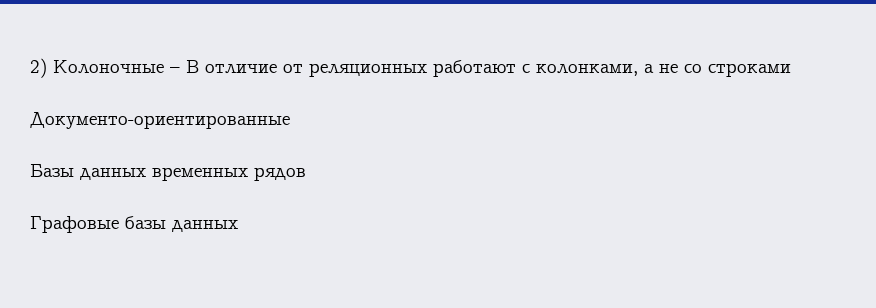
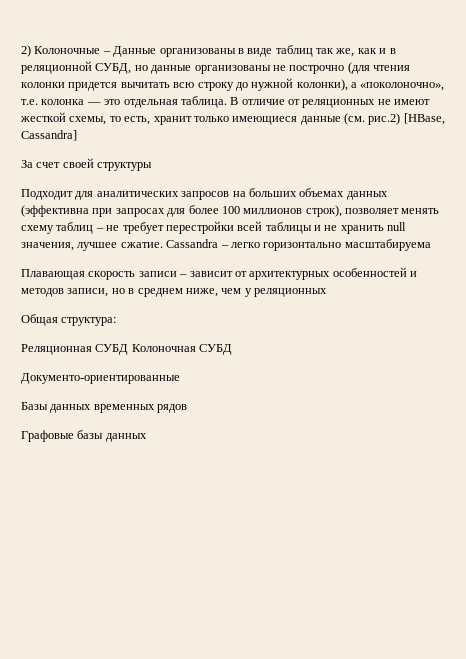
[186,60,791,77] В отличие от реляционных работают с колонками, а не со строками -> [113,45,396,57] [21,61,410,74] [21,78,445,91] [21,96,431,108] [20,112,445,125] [21,130,77,141] [21,158,153,171] [21,188,388,200] [21,205,440,217] [21,221,407,234] [21,239,431,251] [21,267,417,280] [21,288,327,297] [21,314,117,326] [21,344,233,355] Данные организованы в виде таблиц так же, как и в реляционной СУБД, но данные организованы не построчно (для чтения колонки придется вычитать всю строку до нужной колонки), а «поколоночно», т.е. колонка — это отдельная таблица. В отличие от реляционных не имеют жесткой схемы, то есть, хранит только имеющиеся данные (см. рис.2) [HBase, Cassandra] // За счет своей структуры // Подходит для аналитических запросов на больших объемах данных (эффективна при запросах для более 100 миллионов строк), позволяет менять схему таблиц – не требует перестройки всей таблицы и не хранить null значения, лучшее сжатие. Cassandra – легко горизонтально масштабируема // Плавающая скорость записи – зависит от архитектурных особенностей и методов записи, но в среднем ниже, чем у реляционных // Общая структура: // Реляционная СУБД Колоночная СУБД

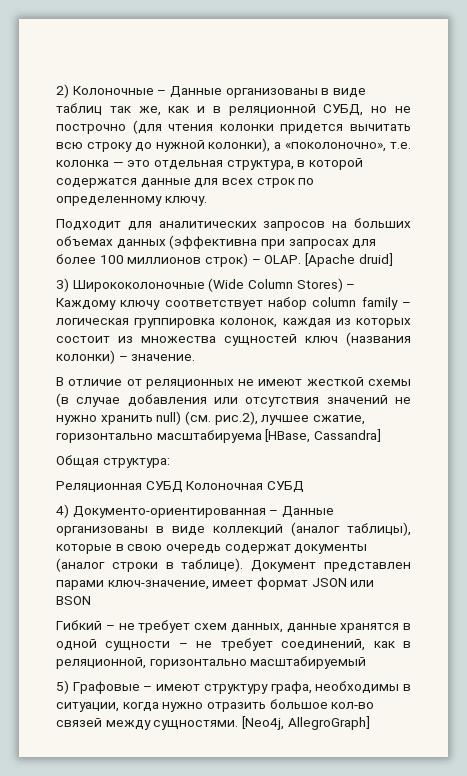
[151,65,271,74] данные организованы -> (388, 109) none
[180,96,431,108] [20,112,445,125] [21,130,77,141] [21,158,153,171] таблица. В отличие от реляционных не имеют жесткой схемы, то есть, хранит только имеющиеся данные (см. рис.2) [HBase, Cassandra] // За счет своей структуры -> [226,158,363,170] [56,178,315,188] [56,196,207,206] структура, в которой содержатся данные для всех строк по определенному ключу.
[305,205,440,217] [21,221,407,234] [21,239,431,251] [21,267,417,280] [21,288,327,297] строк), позволяет менять схему таблиц – не требует перестройки всей таблицы и не хранить null значения, лучшее сжатие. Cassandra – легко горизонтально масштабируема // Плавающая скорость записи – зависит от архитектурных особенностей и методов записи, но в среднем ниже, чем у реляционных -> [204,253,393,267] [56,278,356,292] [56,297,411,310] [56,318,411,328] [56,332,411,346] [56,350,196,364] [56,377,411,389] [56,393,411,407] [56,411,365,425] [56,429,381,443] строк) – OLAP. [Apache druid] // 3) Ширококолоночные (Wide Column Stores) – Каждому ключу соответствует набор column family – логическая группировка колонок, каждая из которых состоит из множества сущностей ключ (названия колонки) – значение. // В отличие от реляционных не имеют жесткой схемы (в случае добавления или отсутствия значений не нужно хранить null) (см. рис.2), лучшее сжатие, горизонтально масштабируема [HBase, Cassandra]
[21,373,180,384] [21,402,188,413] [21,430,147,442] Документо-ориентированные // Базы данных временных рядов // Графовые базы данных -> [56,504,334,518] [56,522,411,536] [56,544,368,554] [56,558,412,572] [56,577,375,590] [56,596,91,605] [56,620,411,633] [56,638,412,651] [56,656,367,669] [56,680,412,694] [56,699,375,712] [56,716,370,730] 4) Документо-ориентированная – Данные организованы в виде коллекций (аналог таблицы), которые в свою очередь содержат документы (аналог строки в таблице). Документ представлен парами ключ-значение, имеет формат JSON или BSON // Гибкий – не требует схем данных, данные хранятся в одной сущности – не требует соединений, как в реляционной, горизонтально масштабируемый // 5) Графовые – имеют структуру графа, необходимы в ситуации, когда нужно отразить большое кол-во связей между сущностями. [Neo4j, AllegroGraph]

